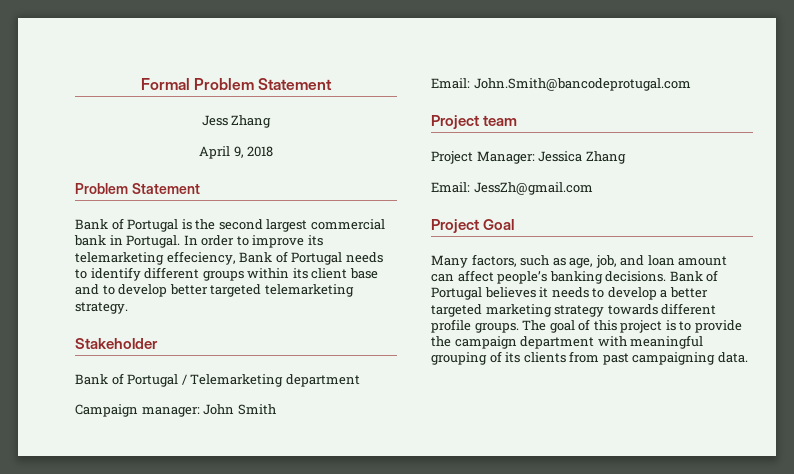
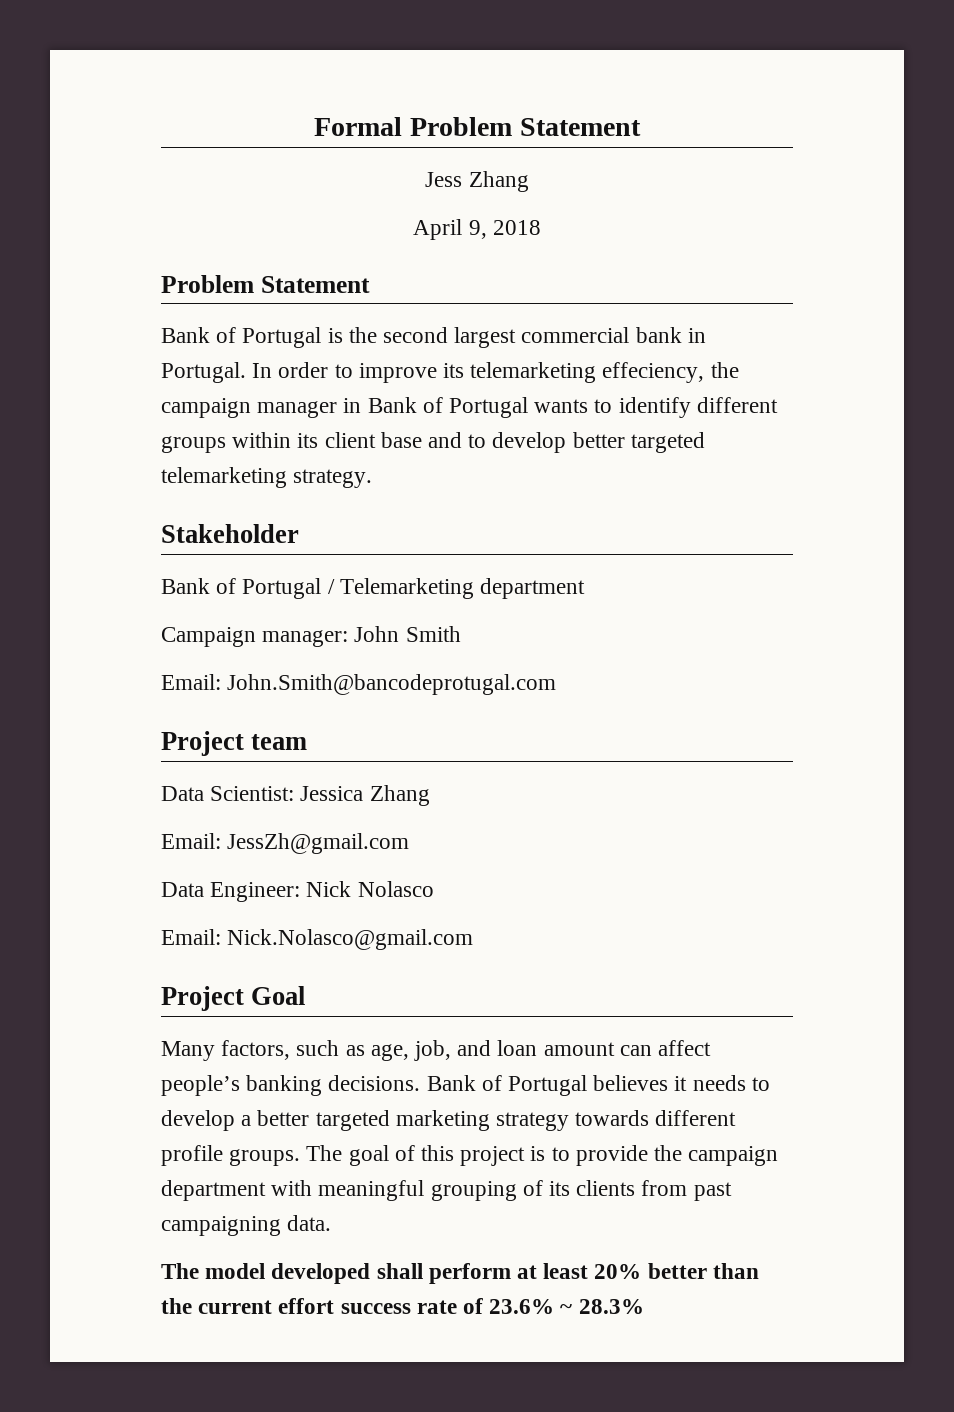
[239,251,383,265] Bank of Portugal needs -> [710,362,739,378] [161,397,589,418] the campaign manager in Bank of Portugal wants
[431,151,535,164] Project Manager: -> [161,786,295,801] Data Scientist:
(593, 188) none -> [161,881,434,902] [161,929,474,950] // Data Engineer: Nick Nolasco // Email: Nick.Nolasco@gmail.com
(748, 357) none -> [161,1263,759,1284] [161,1298,644,1314] // The model developed shall perform at least 20% better than the current effort success rate of 23.6% ~ 28.3%

